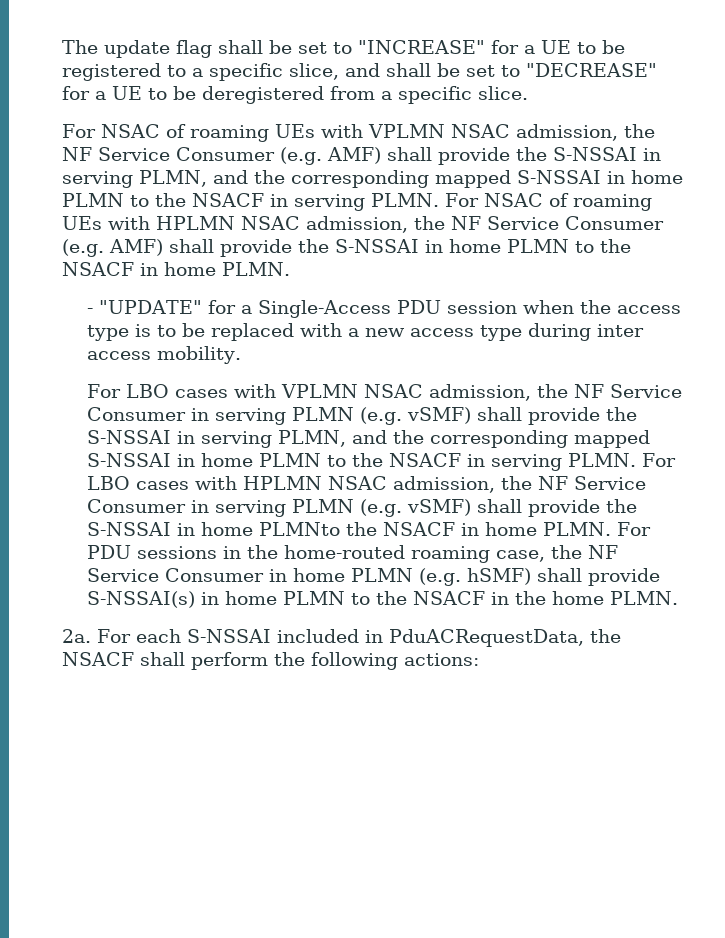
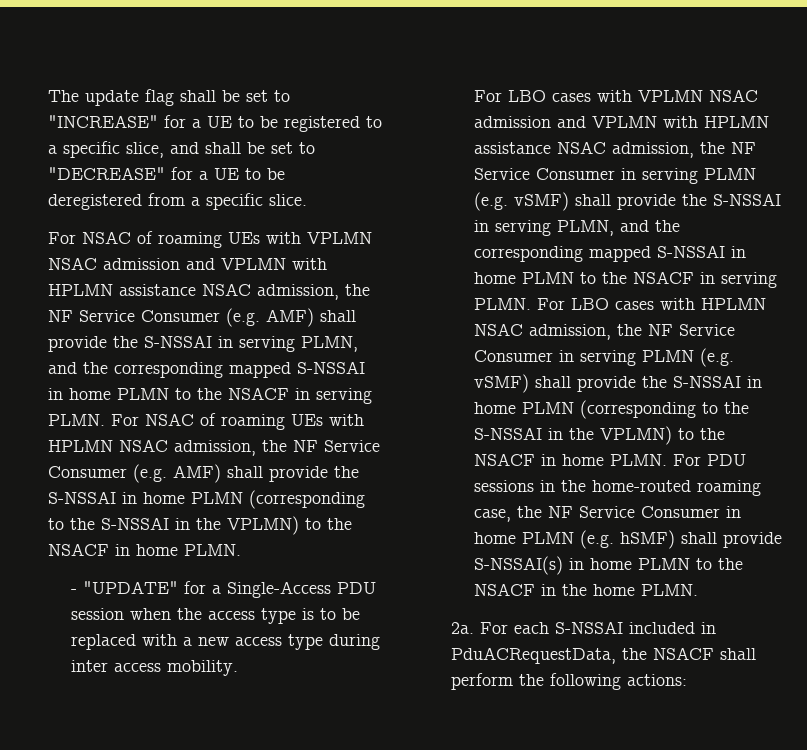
(511, 131) none -> [102,258,327,270] [47,283,251,296] admission and VPLMN with HPLMN assistance NSAC
(570, 246) none -> [248,490,365,509] [47,516,299,535] (corresponding to the S-NSSAI in the VPLMN)
(423, 391) none -> [473,116,769,128] [473,141,606,154] admission and VPLMN with HPLMN assistance NSAC
[258,522,340,536] PLMNto -> [521,400,749,419] [473,426,694,445] PLMN (corresponding to the S-NSSAI in the VPLMN) to

